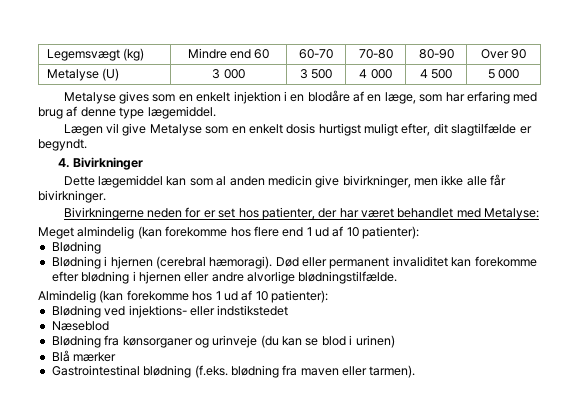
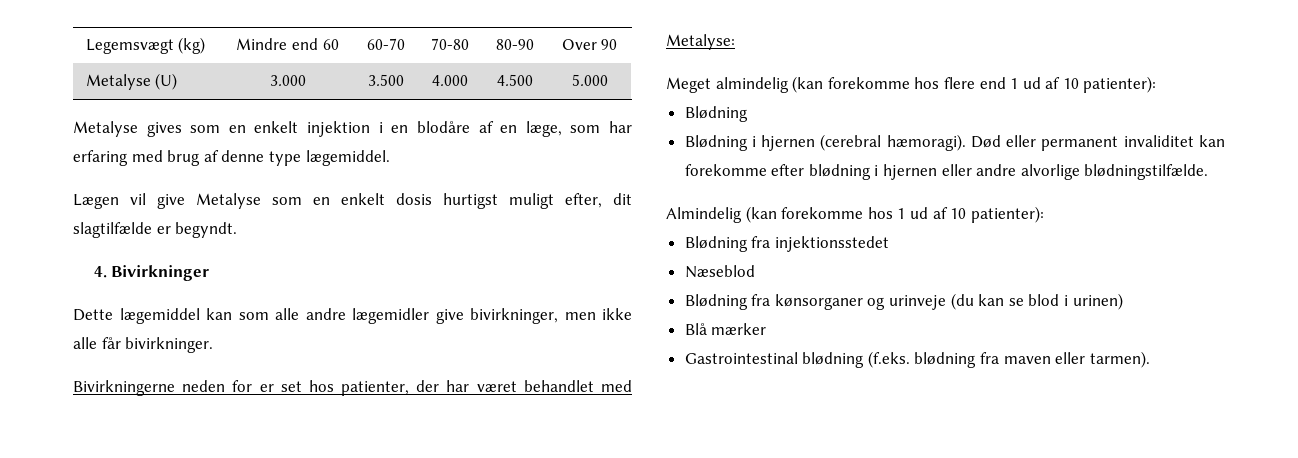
[212,69,245,79] [299,69,333,79] [359,69,392,79] [419,69,453,79] [487,69,520,79] 3 000 | 3 500 | 4 000 | 4 500 | 5 000 -> [269,75,306,86] [367,74,404,86] [432,75,468,86] [497,74,533,86] [571,74,608,86] 3.000 | 3.500 | 4.000 | 4.500 | 5.000
[216,175,312,186] al anden medicin -> [275,308,429,324] alle andre lægemidler
[104,305,289,318] ved injektions- eller indstikstedet -> [751,236,889,252] fra injektionsstedet

